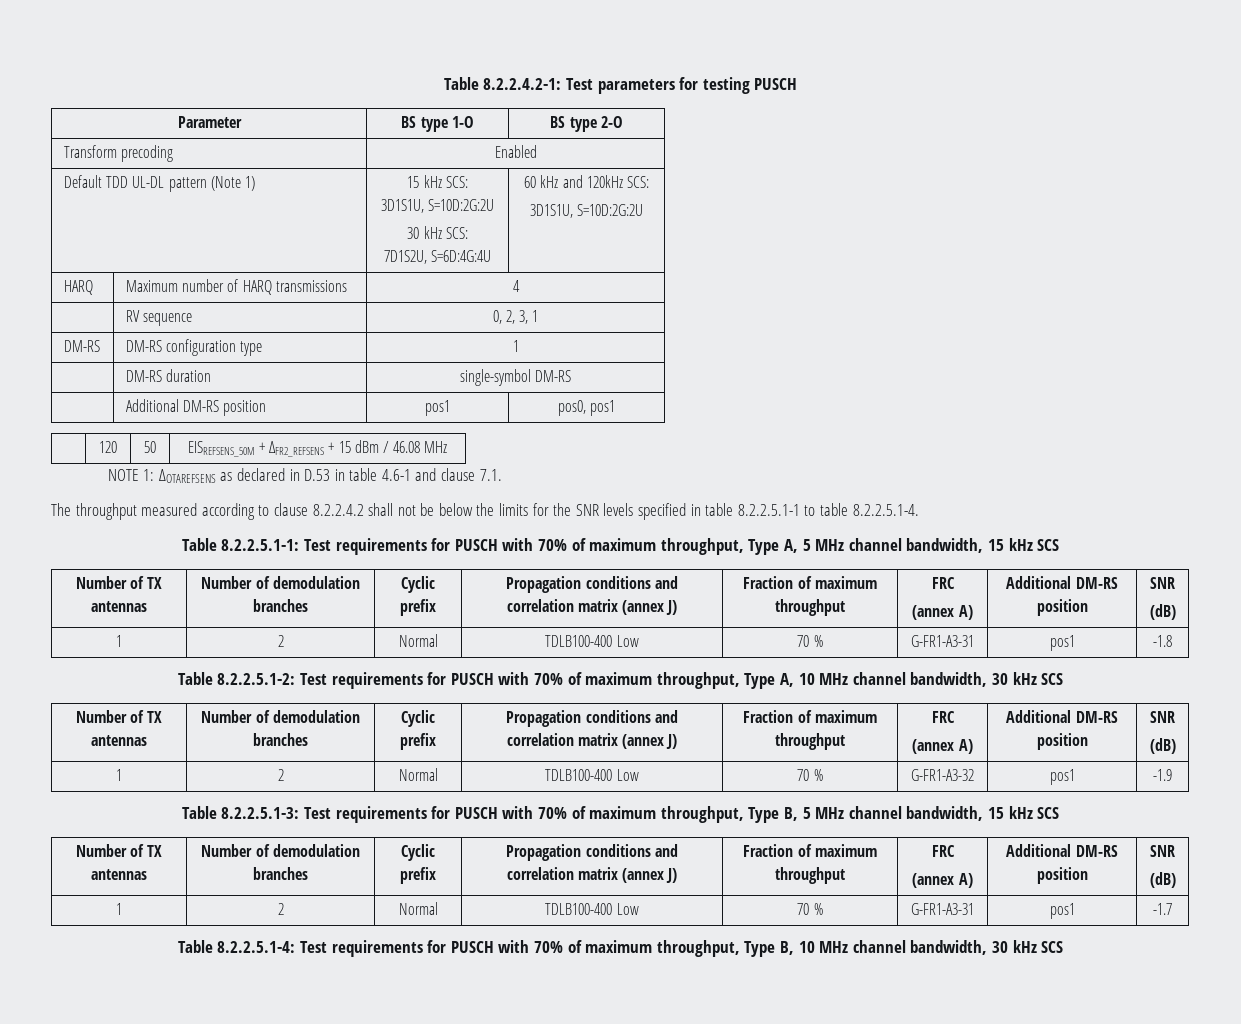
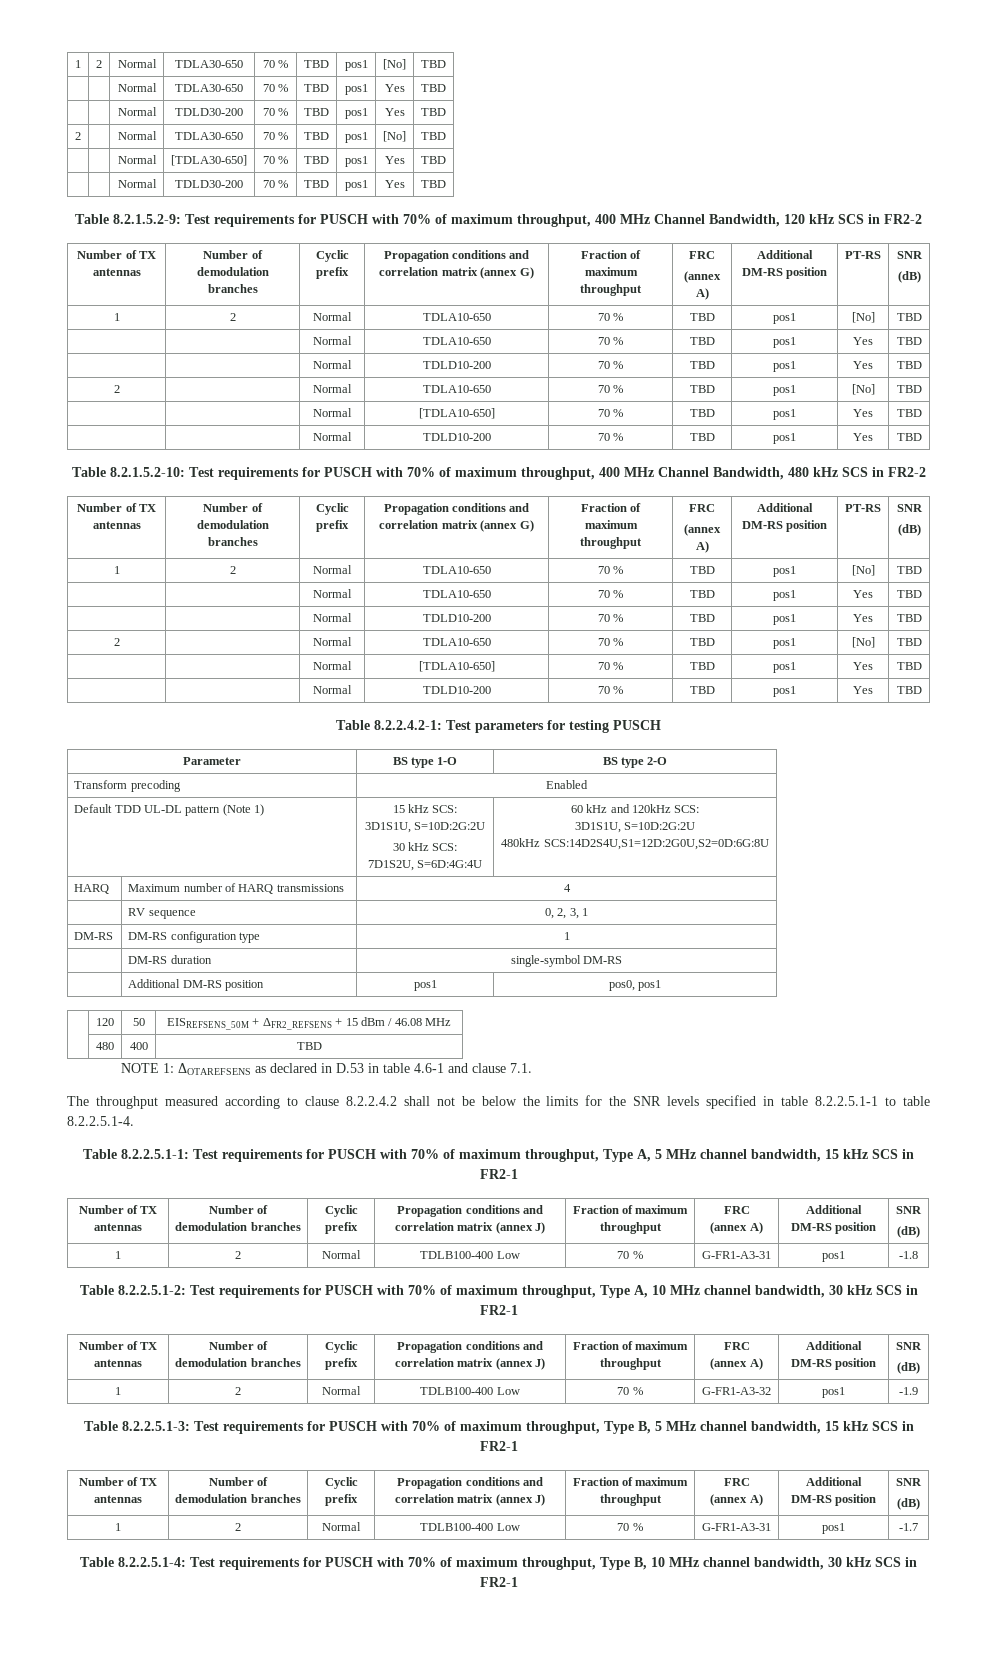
(443, 83) none -> [75,60,81,68] [96,60,102,68] [117,59,157,68] [175,60,243,68] [262,60,289,68] [304,60,329,68] [344,60,368,71] [383,59,406,70] [421,60,446,68] [117,83,157,92] [175,84,243,92] [262,84,289,92] [304,84,329,92] [344,84,368,95] [384,84,405,92] [421,84,446,92] [117,107,157,116] [175,108,243,116] [262,108,289,116] [304,108,329,116] [344,108,368,119] [384,108,405,116] [421,108,446,116] [75,132,81,140] [117,131,157,140] [175,132,243,140] [262,132,289,140] [304,132,329,140] [344,132,368,143] [383,131,406,142] [421,132,446,140] [117,155,157,164] [171,155,247,166] [262,156,289,164] [304,156,329,164] [344,156,368,167] [384,156,405,164] [421,156,446,164] [117,179,157,188] [175,180,243,188] [262,180,289,188] [304,180,329,188] [344,180,368,191] [384,180,405,188] [421,180,446,188] [75,214,922,227] [77,250,156,259] [92,268,141,276] [203,250,263,259] [196,267,269,276] [207,284,258,293] [315,250,349,262] [316,267,349,279] [383,250,530,262] [379,267,534,279] [580,250,642,259] [584,267,638,276] [580,284,642,296] [689,251,715,259] [684,271,721,283] [695,288,709,300] [757,250,813,259] [741,267,828,279] [845,251,881,259] [896,251,923,259] [897,271,921,283] [113,313,120,321] [229,313,236,321] [313,312,352,321] [422,313,491,321] [597,313,624,321] [689,313,715,321] [773,313,796,324] [851,312,875,323] [896,313,922,321] [313,336,352,345] [422,337,491,345] [597,337,624,345] [689,337,715,345] [773,337,796,348] [853,337,873,345] [896,337,922,345] [313,360,352,369] [422,361,491,369] [597,361,624,369] [689,361,715,369] [773,361,796,372] [853,361,873,369] [896,361,922,369] [113,385,120,393] [313,384,352,393] [422,385,491,393] [597,385,624,393] [689,385,715,393] [773,385,796,396] [851,384,875,395] [896,385,922,393] [313,408,352,417] [418,408,495,419] [597,409,624,417] [689,409,715,417] [773,409,796,420] [853,409,873,417] [896,409,922,417] [313,432,352,441] [422,433,491,441] [597,433,624,441] [689,433,715,441] [773,433,796,444] [853,433,873,441] [896,433,922,441] [71,467,926,480] [77,503,156,512] [92,521,141,529] [203,503,263,512] [196,520,269,529] [207,537,258,546] [315,503,349,515] [316,520,349,532] [383,503,530,515] [379,520,534,532] [580,503,642,512] [584,520,638,529] [580,537,642,549] [689,504,715,512] [684,524,721,536] [695,541,709,553] [757,503,813,512] [741,520,828,532] [845,504,881,512] [896,504,923,512] [897,524,921,536] [113,566,120,574] [229,566,236,574] [313,565,352,574] [422,566,491,574] [597,566,624,574] [689,566,715,574] [773,566,796,577] [851,565,875,576] [896,566,922,574] [313,589,352,598] [422,590,491,598] [597,590,624,598] [689,590,715,598] [773,590,796,601] [853,590,873,598] [896,590,922,598] [313,613,352,622] [422,614,491,622] [597,614,624,622] [689,614,715,622] [773,614,796,625] [853,614,873,622] [896,614,922,622] [113,638,120,646] [313,637,352,646] [422,638,491,646] [597,638,624,646] [689,638,715,646] [773,638,796,649] [851,637,875,648] [896,638,922,646] [313,661,352,670] [418,661,495,672] [597,662,624,670] [689,662,715,670] [773,662,796,673] [853,662,873,670] [896,662,922,670] [313,685,352,694] [422,686,491,694] [597,686,624,694] [689,686,715,694] [773,686,796,697] [853,686,873,694] [896,686,922,694] 1 | 2 | Normal | TDLA30-650 | 70 % | TBD | pos1 | [No] | TBD // | | Normal | TDLA30-650 | 70 % | TBD | pos1 | Yes | TBD // | | Normal | TDLD30-200 | 70 % | TBD | pos1 | Yes | TBD // 2 | | Normal | TDLA30-650 | 70 % | TBD | pos1 | [No] | TBD // | | Normal | [TDLA30-650] | 70 % | TBD | pos1 | Yes | TBD // | | Normal | TDLD30-200 | 70 % | TBD | pos1 | Yes | TBD // Table 8.2.1.5.2-9: Test requirements for PUSCH with 70% of maximum throughput, 400 MHz Channel Bandwidth, 120 kHz SCS in FR2-2 // Number of TX antennas | Number of demodulation branches | Cyclic prefix | Propagation conditions and correlation matrix (annex G) | Fraction of maximum throughput | FRC // (annex A) | Additional DM-RS position | PT-RS | SNR // (dB) // 1 | 2 | Normal | TDLA10-650 | 70 % | TBD | pos1 | [No] | TBD // | | Normal | TDLA10-650 | 70 % | TBD | pos1 | Yes | TBD // | | Normal | TDLD10-200 | 70 % | TBD | pos1 | Yes | TBD // 2 | | Normal | TDLA10-650 | 70 % | TBD | pos1 | [No] | TBD // | | Normal | [TDLA10-650] | 70 % | TBD | pos1 | Yes | TBD // | | Normal | TDLD10-200 | 70 % | TBD | pos1 | Yes | TBD // Table 8.2.1.5.2-10: Test requirements for PUSCH with 70% of maximum throughput, 400 MHz Channel Bandwidth, 480 kHz SCS in FR2-2 // Number of TX antennas | Number of demodulation branches | Cyclic prefix | Propagation conditions and correlation matrix (annex G) | Fraction of maximum throughput | FRC // (annex A) | Additional DM-RS position | PT-RS | SNR // (dB) // 1 | 2 | Normal | TDLA10-650 | 70 % | TBD | pos1 | [No] | TBD // | | Normal | TDLA10-650 | 70 % | TBD | pos1 | Yes | TBD // | | Normal | TDLD10-200 | 70 % | TBD | pos1 | Yes | TBD // 2 | | Normal | TDLA10-650 | 70 % | TBD | pos1 | [No] | TBD // | | Normal | [TDLA10-650] | 70 % | TBD | pos1 | Yes | TBD // | | Normal | TDLD10-200 | 70 % | TBD | pos1 | Yes | TBD //
(644, 210) none -> [501,838,769,850] // 480kHz SCS:14D2S4U,S1=12D:2G0U,S2=0D:6G:8U
(448, 447) none -> [96,1042,114,1050] [129,1042,148,1050] [296,1042,322,1050] // | 480 | 400 | TBD
(1060, 545) none -> [902,1149,914,1159] [479,1169,518,1179] in FR2-1
(1064, 679) none -> [905,1285,918,1295] [479,1305,518,1315] in FR2-1
(1060, 813) none -> [901,1421,914,1431] [479,1441,518,1451] in FR2-1
(1064, 947) none -> [905,1557,917,1567] [479,1577,518,1587] in FR2-1

